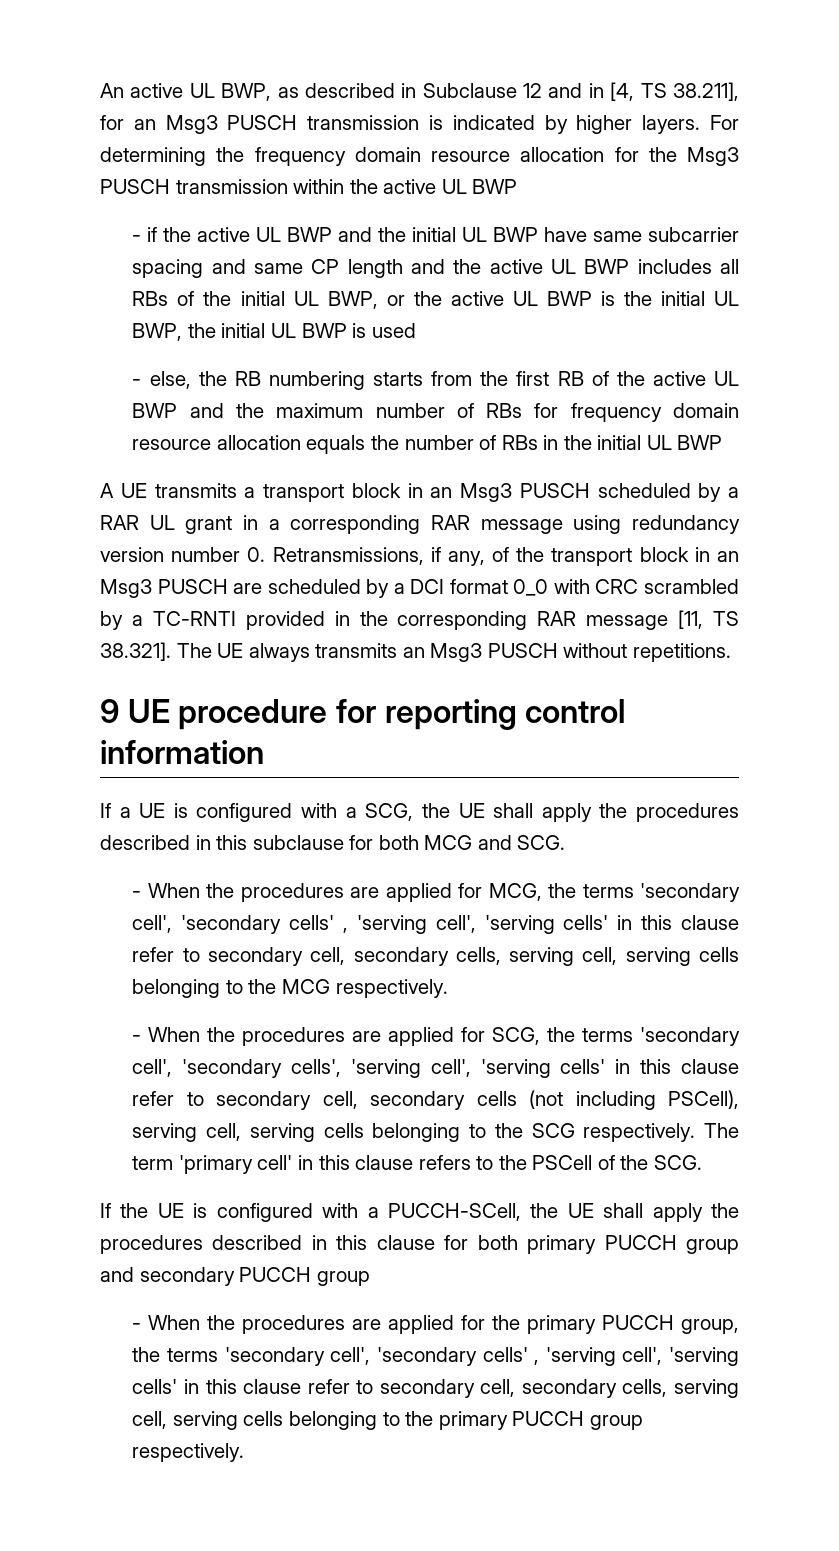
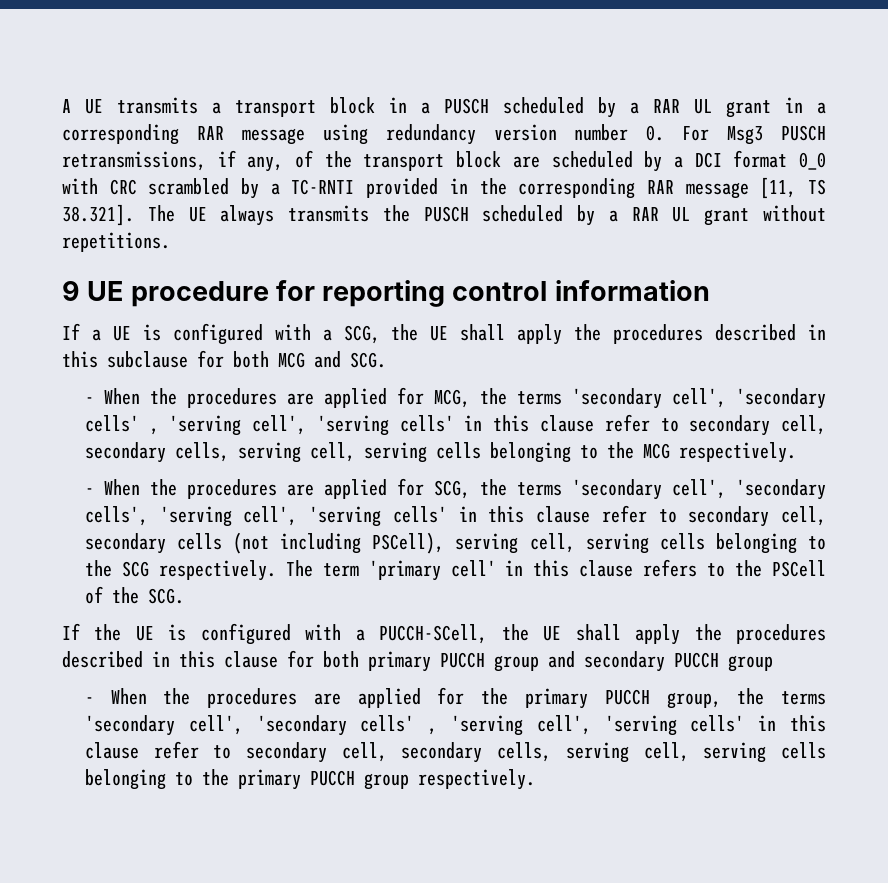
[100,82,740,101] [100,115,739,134] [100,147,739,166] [100,179,518,194] [132,227,740,242] [132,259,739,278] [132,291,740,309] [132,323,416,341] [132,371,739,390] [132,403,739,422] [132,435,723,454] An active UL BWP, as described in Subclause 12 and in [4, TS 38.211], for an Msg3 PUSCH transmission is indicated by higher layers. For determining the frequency domain resource allocation for the Msg3 PUSCH transmission within the active UL BWP // - if the active UL BWP and the initial UL BWP have same subcarrier spacing and same CP length and the active UL BWP includes all RBs of the initial UL BWP, or the active UL BWP is the initial UL BWP, the initial UL BWP is used // - else, the RB numbering starts from the first RB of the active UL BWP and the maximum number of RBs for frequency domain resource allocation equals the number of RBs in the initial UL BWP // -> (62, 106) none
[430,483,512,502] an Msg3 -> [421,102,430,114] a
[272,547,424,565] Retransmissions, -> [682,125,826,145] [62,151,206,171] For Msg3 PUSCH retransmissions,
[694,547,739,562] [100,579,228,598] in an Msg3 PUSCH -> (502, 159) none
[402,643,558,662] an Msg3 PUSCH -> [382,205,750,226] the PUSCH scheduled by a RAR UL grant

